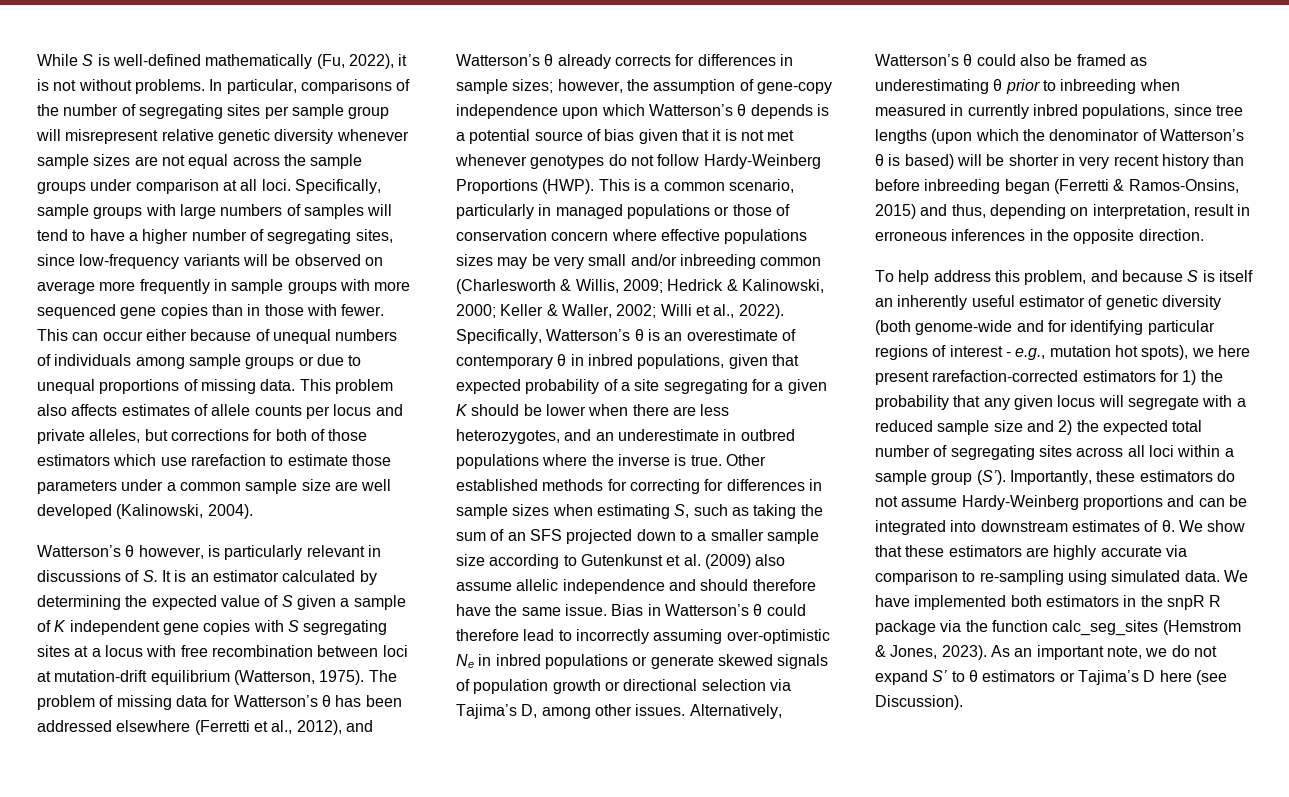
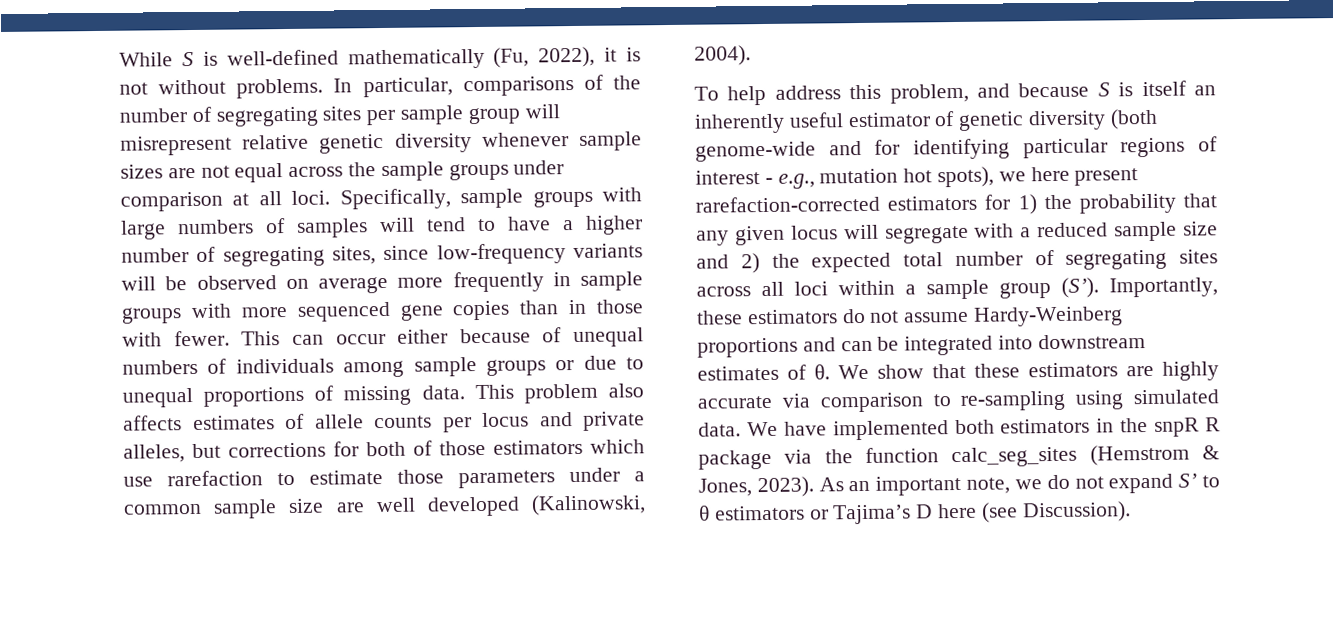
[37,545,381,560] [37,570,377,585] [37,595,406,610] [37,620,388,635] [37,645,408,657] [37,670,397,685] [37,695,402,710] [37,720,373,735] [456,54,793,69] [456,79,832,94] [456,104,829,119] [456,129,795,144] [455,154,821,169] [456,179,794,194] [456,204,790,219] [456,229,808,244] [456,254,822,269] [456,279,824,294] [456,304,784,319] [456,329,796,344] [456,354,799,369] [456,379,827,394] [456,404,730,416] [456,429,795,444] [456,454,766,469] [456,479,822,494] [456,504,823,519] [456,529,819,544] [456,554,786,569] [456,579,816,594] [456,604,806,616] [456,629,830,644] [456,654,829,669] [456,679,791,694] [456,704,782,719] [875,54,1147,66] [875,79,1180,94] [875,104,1243,119] [875,129,1244,144] [875,154,1245,169] [875,179,1239,194] [875,204,1251,219] [875,229,1204,244] // Watterson’s θ however, is particularly relevant in discussions of S. It is an estimator calculated by determining the expected value of S given a sample of K independent gene copies with S segregating sites at a locus with free recombination between loci at mutation-drift equilibrium (Watterson, 1975). The problem of missing data for Watterson’s θ has been addressed elsewhere (Ferretti et al., 2012), and Watterson’s θ already corrects for differences in sample sizes; however, the assumption of gene-copy independence upon which Watterson’s θ depends is a potential source of bias given that it is not met whenever genotypes do not follow Hardy-Weinberg Proportions (HWP). This is a common scenario, particularly in managed populations or those of conservation concern where effective populations sizes may be very small and/or inbreeding common (Charlesworth & Willis, 2009; Hedrick & Kalinowski, 2000; Keller & Waller, 2002; Willi et al., 2022). Specifically, Watterson’s θ is an overestimate of contemporary θ in inbred populations, given that expected probability of a site segregating for a given K should be lower when there are less heterozygotes, and an underestimate in outbred populations where the inverse is true. Other established methods for correcting for differences in sample sizes when estimating S, such as taking the sum of an SFS projected down to a smaller sample size according to Gutenkunst et al. (2009) also assume allelic independence and should therefore have the same issue. Bias in Watterson’s θ could therefore lead to incorrectly assuming over-optimistic Ne in inbred populations or generate skewed signals of population growth or directional selection via Tajima’s D, among other issues. Alternatively, Watterson’s θ could also be framed as underestimating θ prior to inbreeding when measured in currently inbred populations, since tree lengths (upon which the denominator of Watterson’s θ is based) will be shorter in very recent history than before inbreeding began (Ferretti & Ramos-Onsins, 2015) and thus, depending on interpretation, result in erroneous inferences in the opposite direction. -> (751, 55) none

